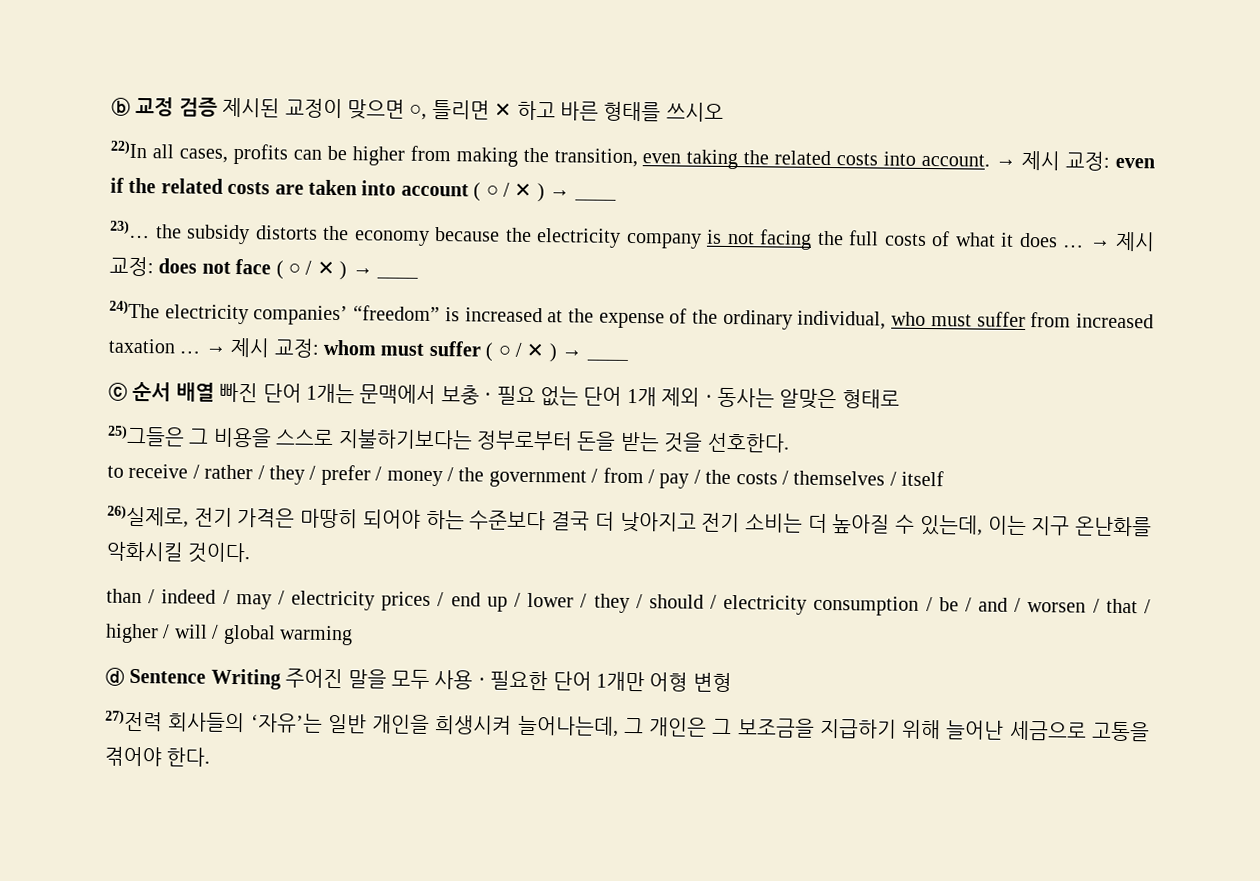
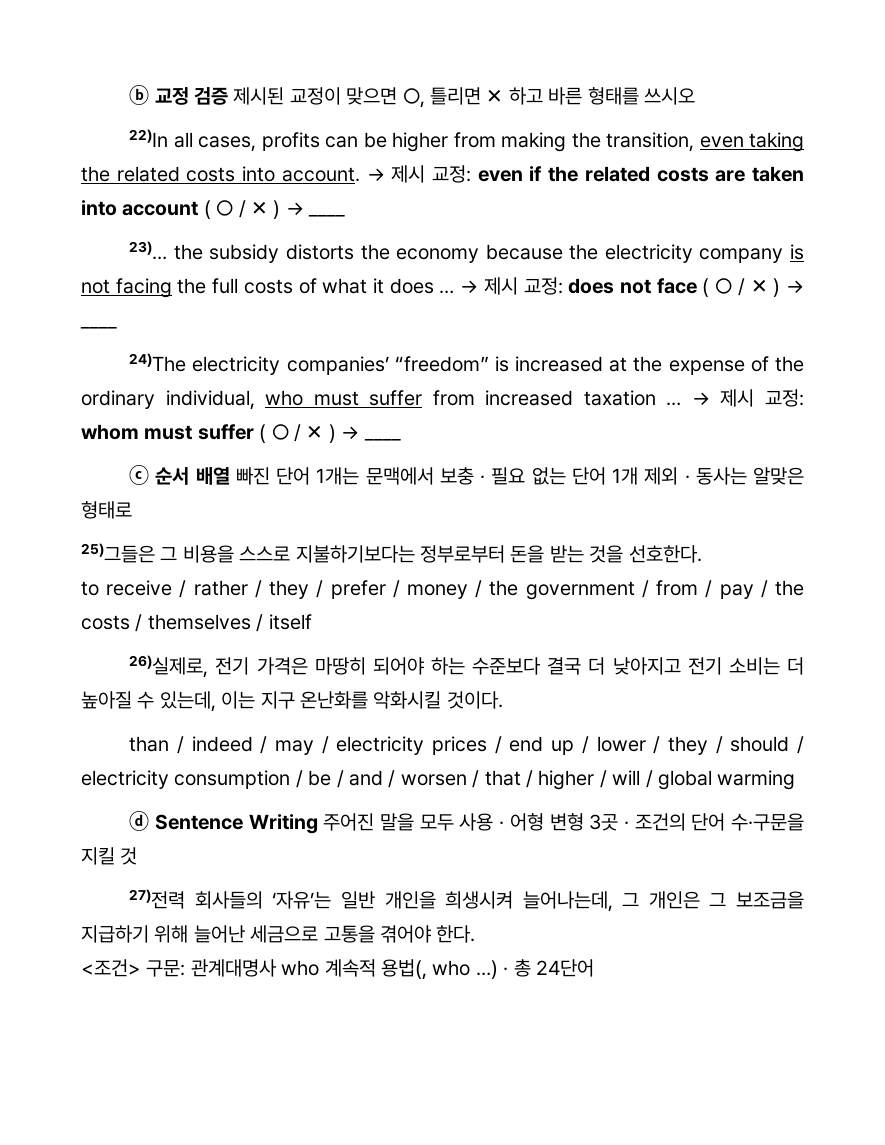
[490,670,645,692] 필요한 단어 1개만 -> (505, 825) none
(732, 682) none -> [589,813,804,831] [81,847,138,865] 3곳 · 조건의 단어 수·구문을 지킬 것
(211, 757) none -> [81,959,594,980] // <조건> 구문: 관계대명사 who 계속적 용법(, who …) · 총 24단어

